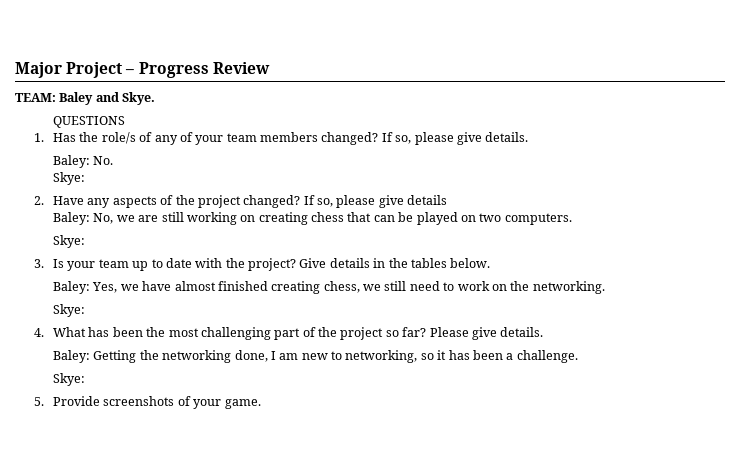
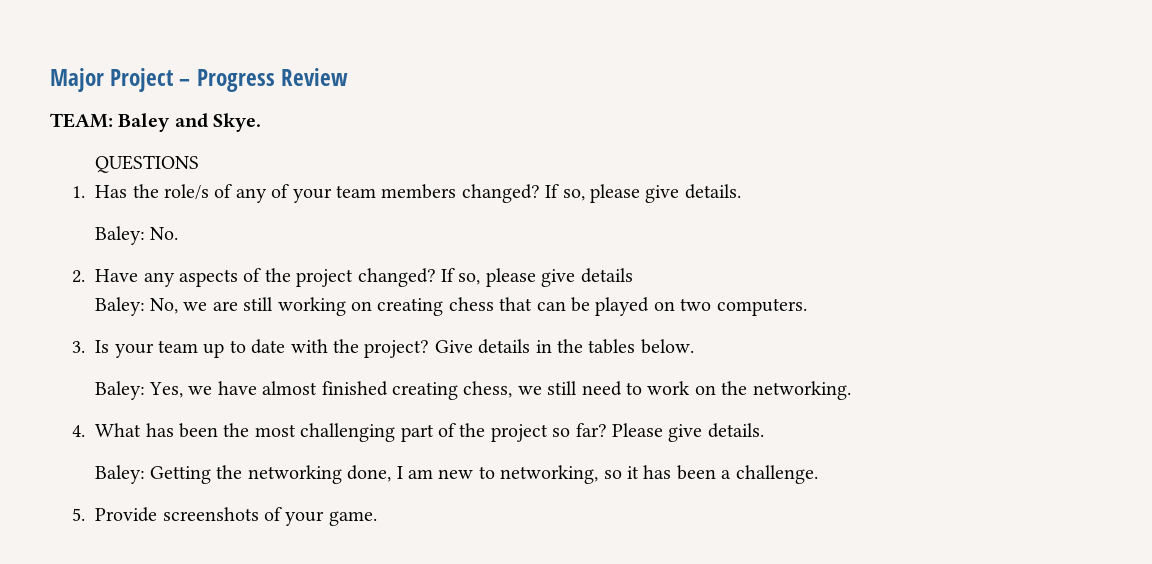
[53,172,86,185] // Skye: -> (178, 233) none
[53,235,86,248] // Skye: -> (807, 307) none
[53,304,86,317] // Skye: -> (851, 390) none
[53,373,86,386] // Skye: -> (818, 474) none

